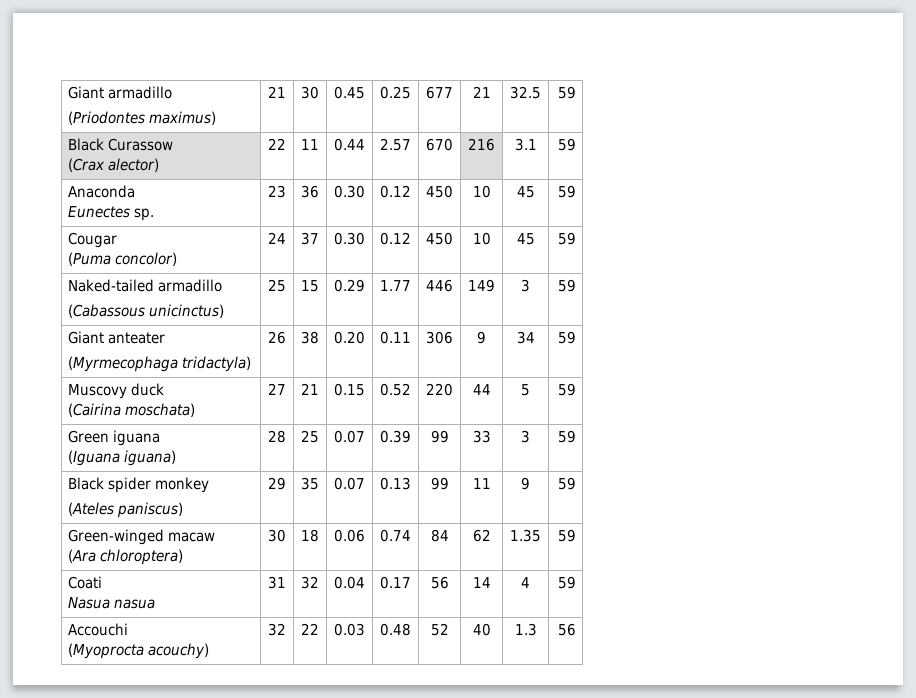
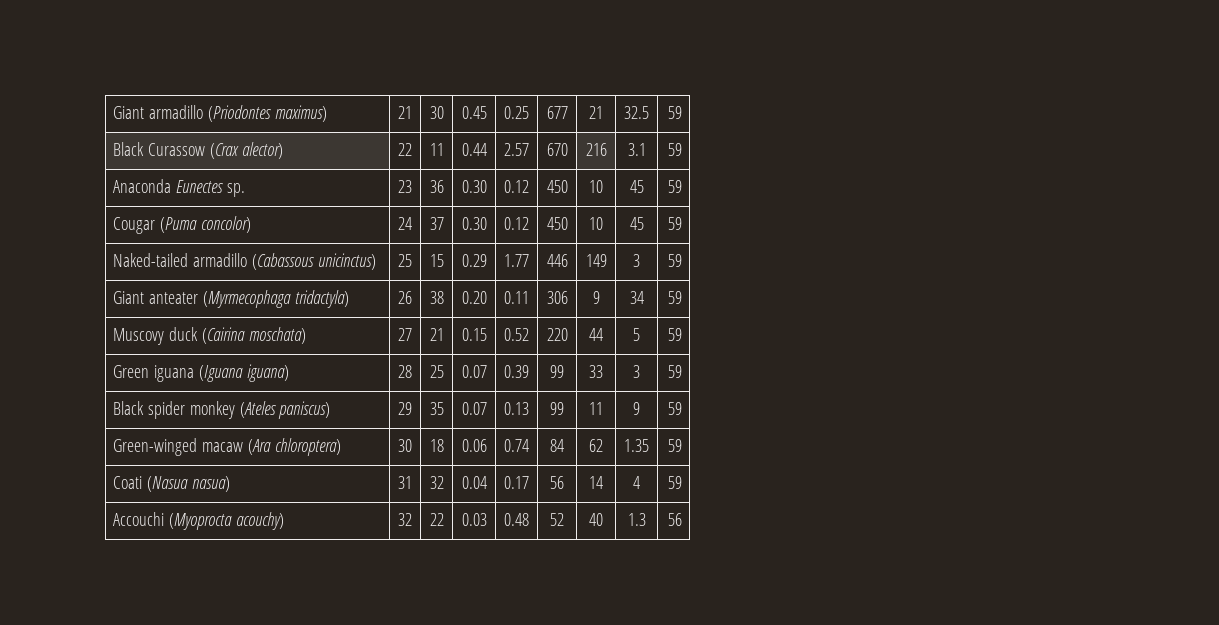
(173, 92) // -> (204, 112) none
(174, 144) // -> (206, 149) none
(136, 191) // -> (172, 186) none
(118, 240) // -> (156, 225) none
(223, 285) // -> (248, 260) none
(166, 338) // -> (199, 298) none
(165, 389) // -> (199, 334) none
(161, 438) // -> (195, 373) none
(210, 485) // -> (235, 410) none
(216, 537) // -> (244, 447) none
[68,597,156,609] // Nasua nasua -> [147,476,230,492] (Nasua nasua)
(129, 629) // -> (165, 519) none

